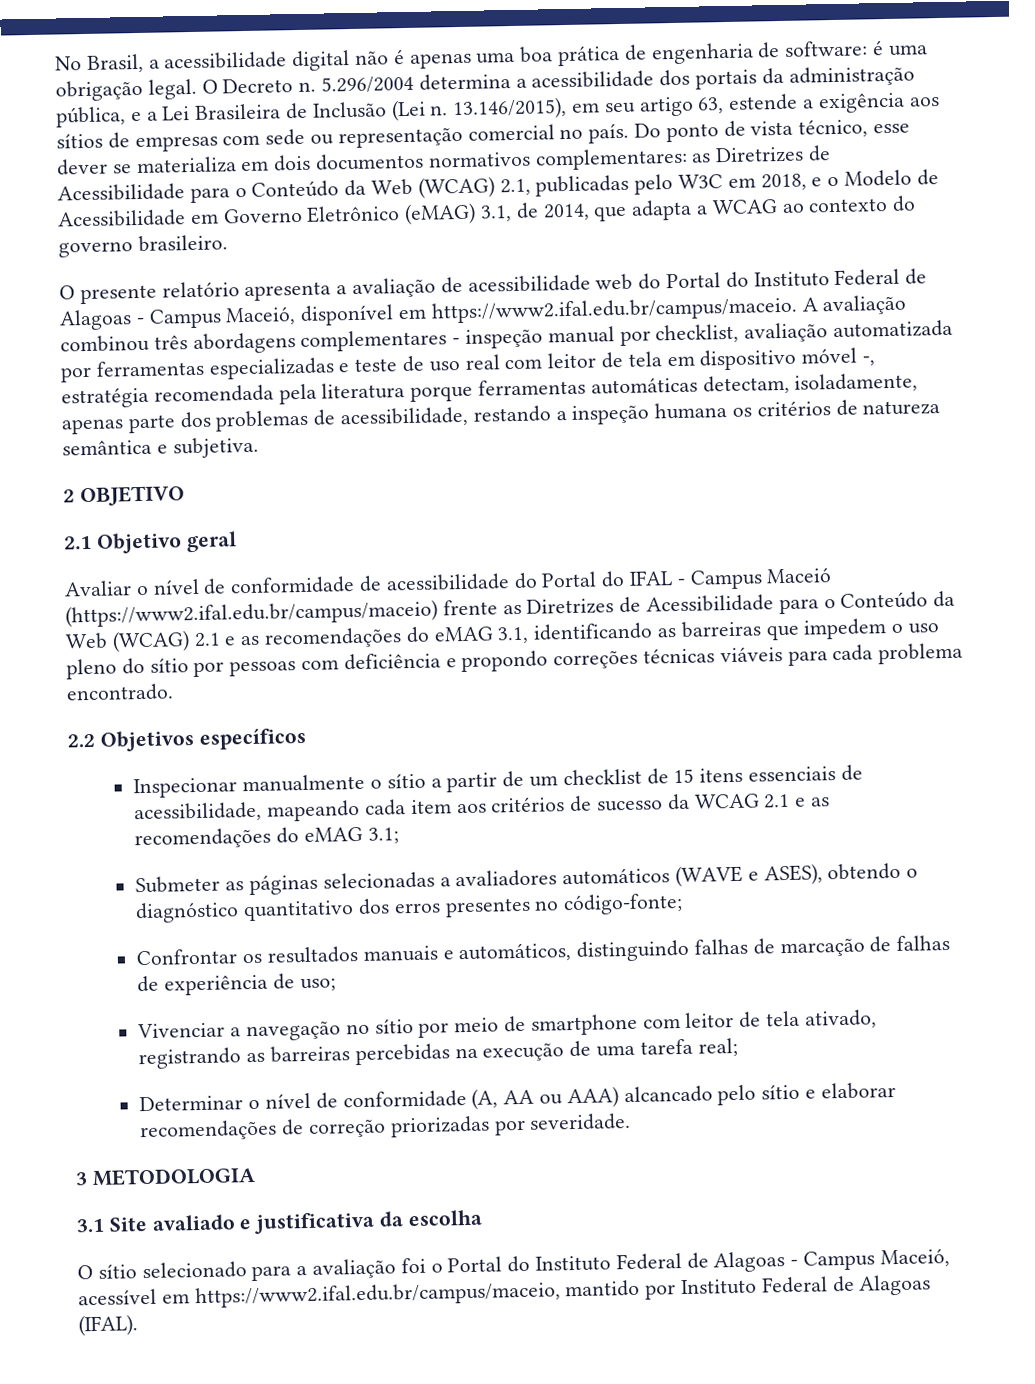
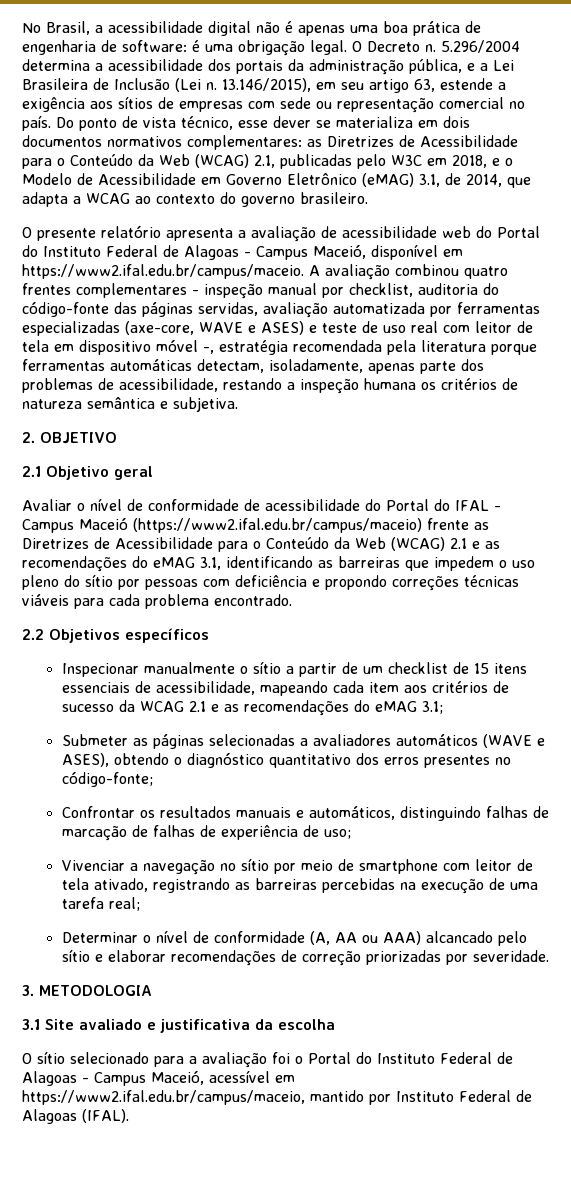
[153,332,296,355] três abordagens -> [463,266,508,279] [22,283,71,295] quatro frentes
(740, 333) none -> [418,283,499,295] [22,301,258,317] auditoria do código-fonte das páginas servidas,
(335, 368) none -> [125,321,304,335] (axe-core, WAVE e ASES)
[63,489,75,503] 2 -> [22,432,35,443] 2.
[75,1172,88,1186] 3 -> [22,985,34,996] 3.

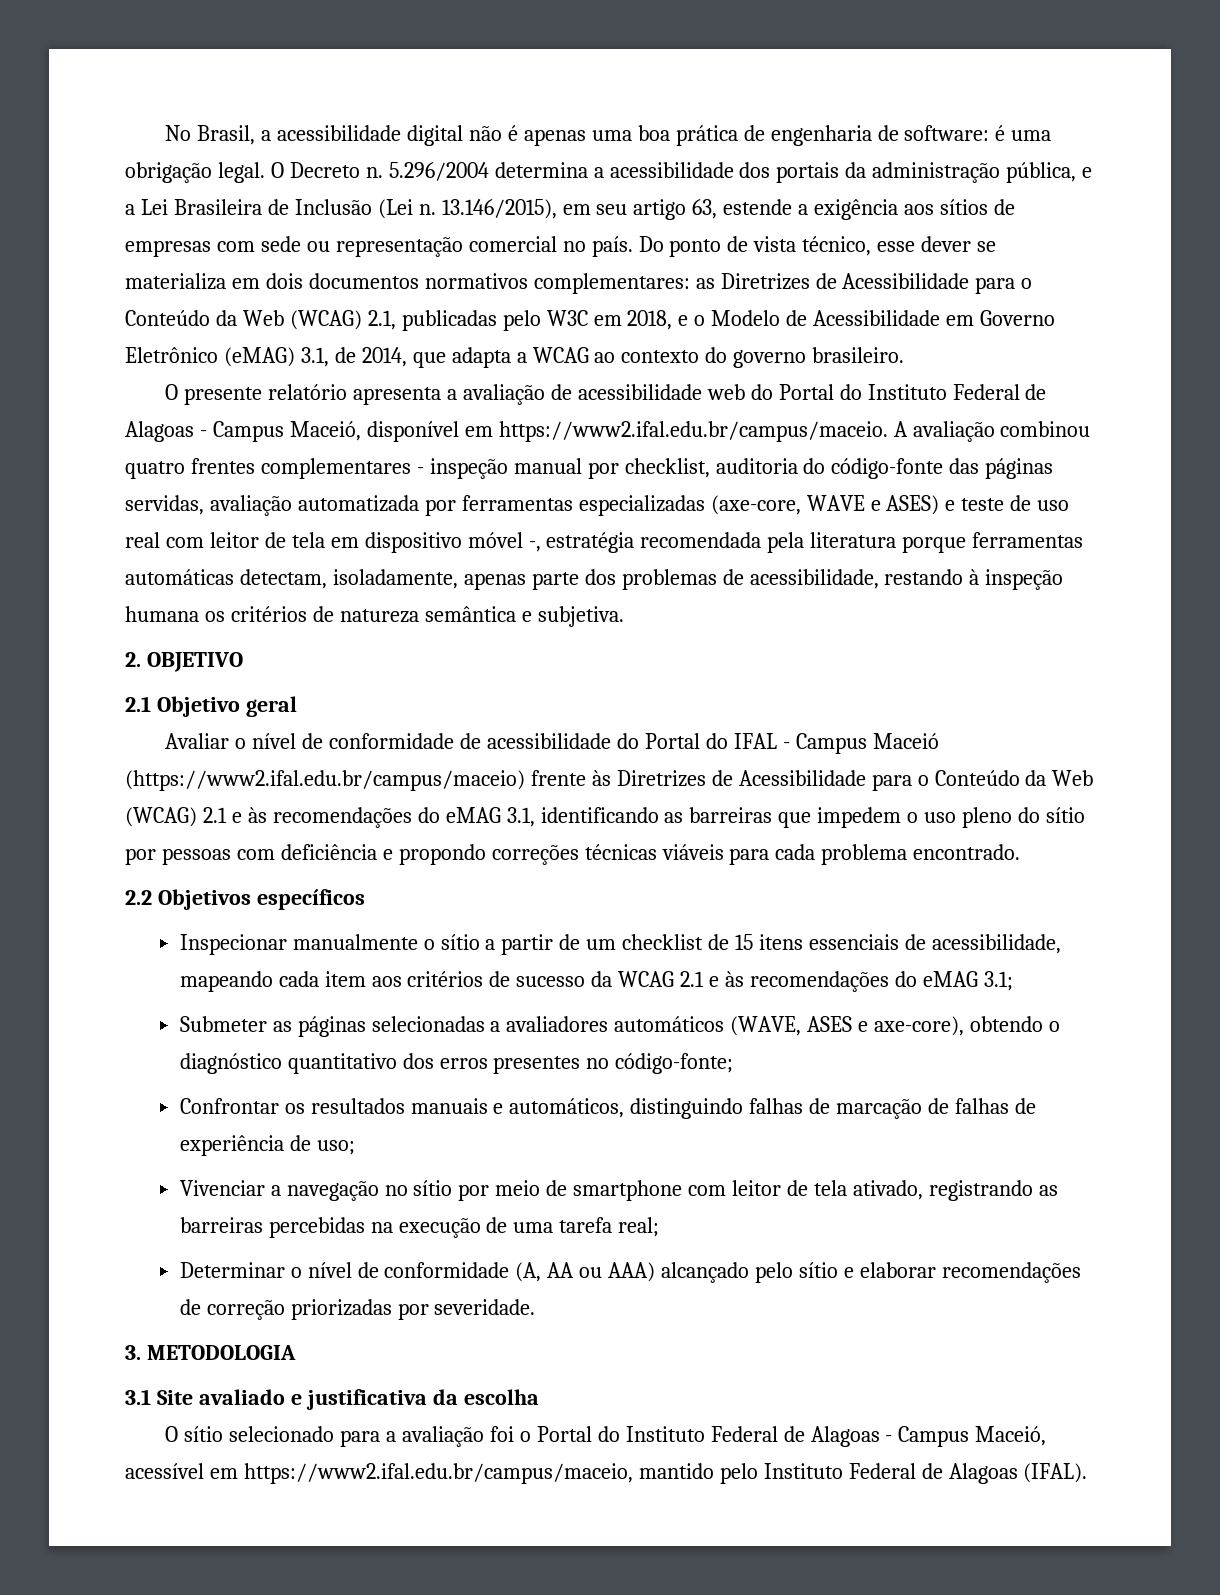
[287,382,295,390] a -> [969,569,980,585] à
[473,522,489,530] as -> [591,770,611,786] às
[485,541,500,549] as -> [247,807,267,823] às
[223,704,239,712] as -> [725,971,745,987] às
[482,734,545,748] [61,753,109,767] (WAVE e ASES), -> [730,1016,965,1036] (WAVE, ASES e axe-core),
[425,931,493,943] alcancado -> [661,1262,750,1283] alcançado
[368,1094,391,1105] por -> [719,1463,758,1484] pelo

